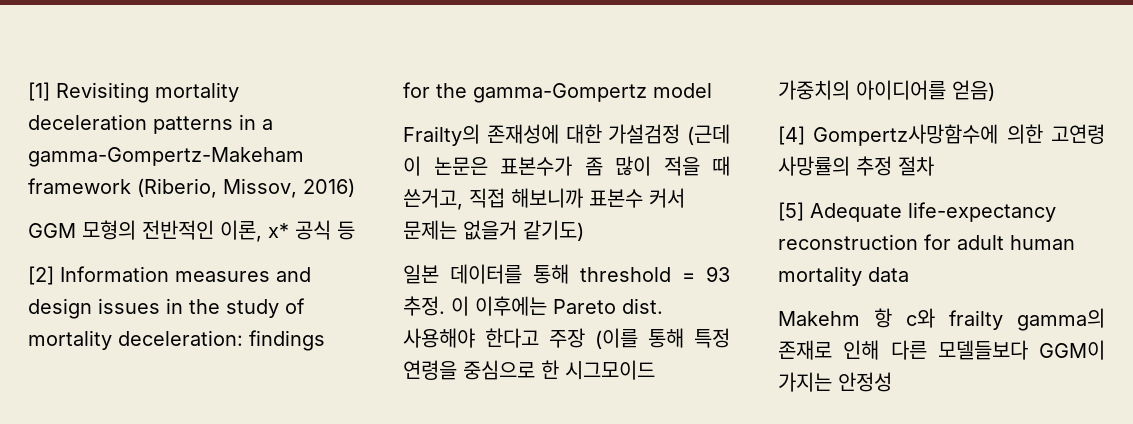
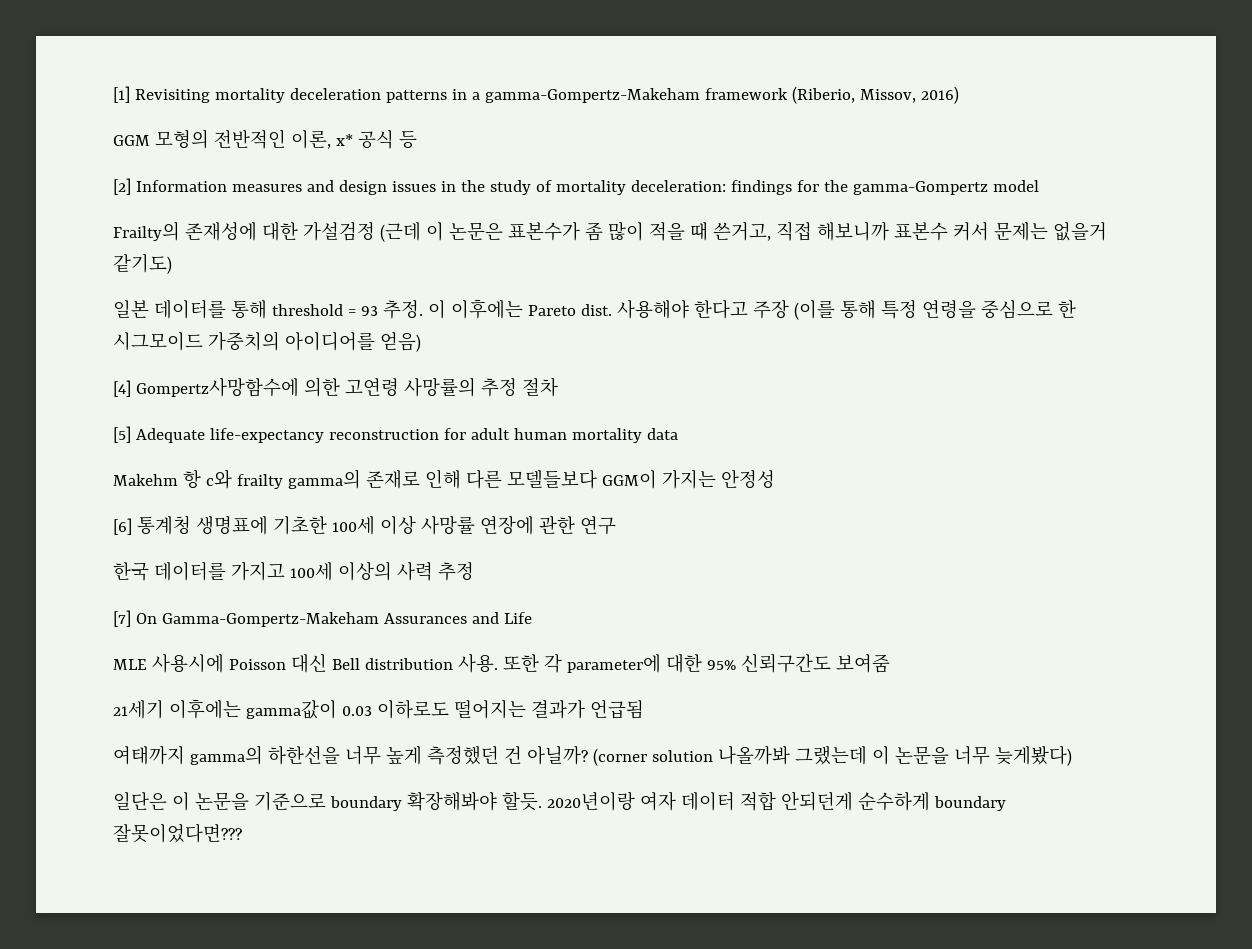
(892, 382) none -> [113,515,616,535] [113,561,474,581] [113,610,532,627] [113,653,890,673] [113,699,644,719] [113,745,1072,766] [113,791,1006,811] [113,823,242,843] // [6] 통계청 생명표에 기초한 100세 이상 사망률 연장에 관한 연구 // 한국 데이터를 가지고 100세 이상의 사력 추정 // [7] On Gamma-Gompertz-Makeham Assurances and Life // MLE 사용시에 Poisson 대신 Bell distribution 사용. 또한 각 parameter에 대한 95% 신뢰구간도 보여줌 // 21세기 이후에는 gamma값이 0.03 이하로도 떨어지는 결과가 언급됨 // 여태까지 gamma의 하한선을 너무 높게 측정했던 건 아닐까? (corner solution 나올까봐 그랬는데 이 논문을 너무 늦게봤다) // 일단은 이 논문을 기준으로 boundary 확장해봐야 할듯. 2020년이랑 여자 데이터 적합 안되던게 순수하게 boundary 잘못이었다면???

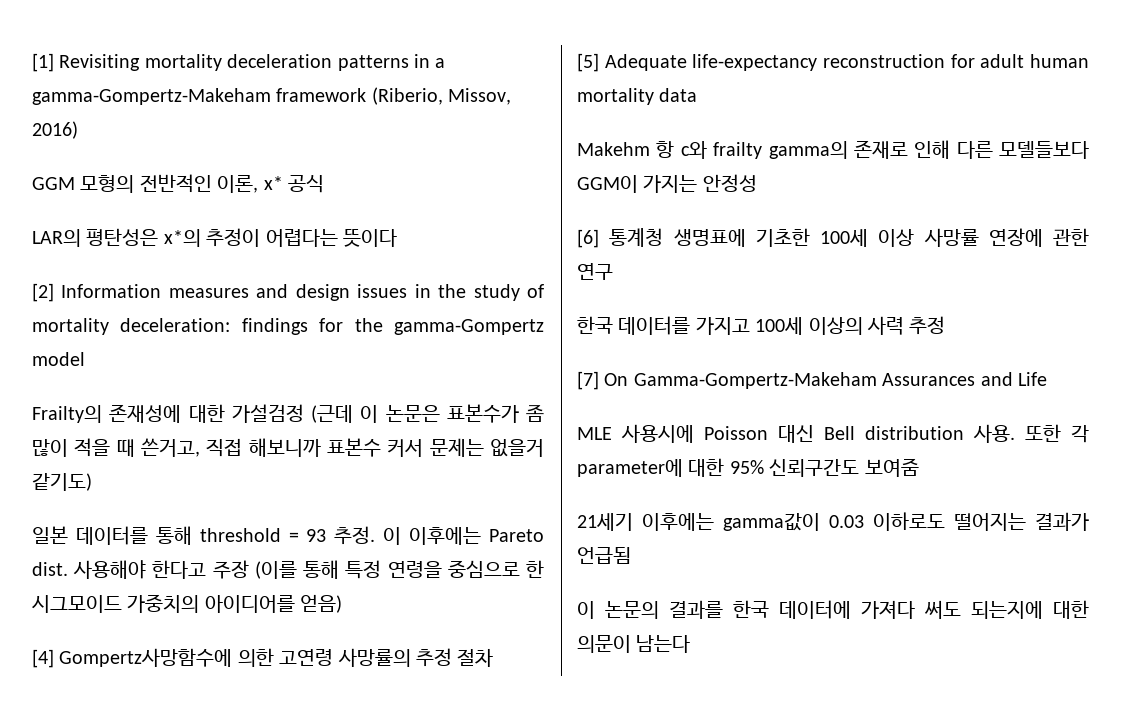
[398,130,417,148] 등 -> [32,228,397,247] // LAR의 평탄성은 x*의 추정이 어렵다는 뜻이다
[113,745,1072,766] [113,791,1006,811] [113,823,242,843] 여태까지 gamma의 하한선을 너무 높게 측정했던 건 아닐까? (corner solution 나올까봐 그랬는데 이 논문을 너무 늦게봤다) // 일단은 이 논문을 기준으로 boundary 확장해봐야 할듯. 2020년이랑 여자 데이터 적합 안되던게 순수하게 boundary 잘못이었다면??? -> [577,600,1089,619] [577,635,691,653] 이 논문의 결과를 한국 데이터에 가져다 써도 되는지에 대한 의문이 남는다

